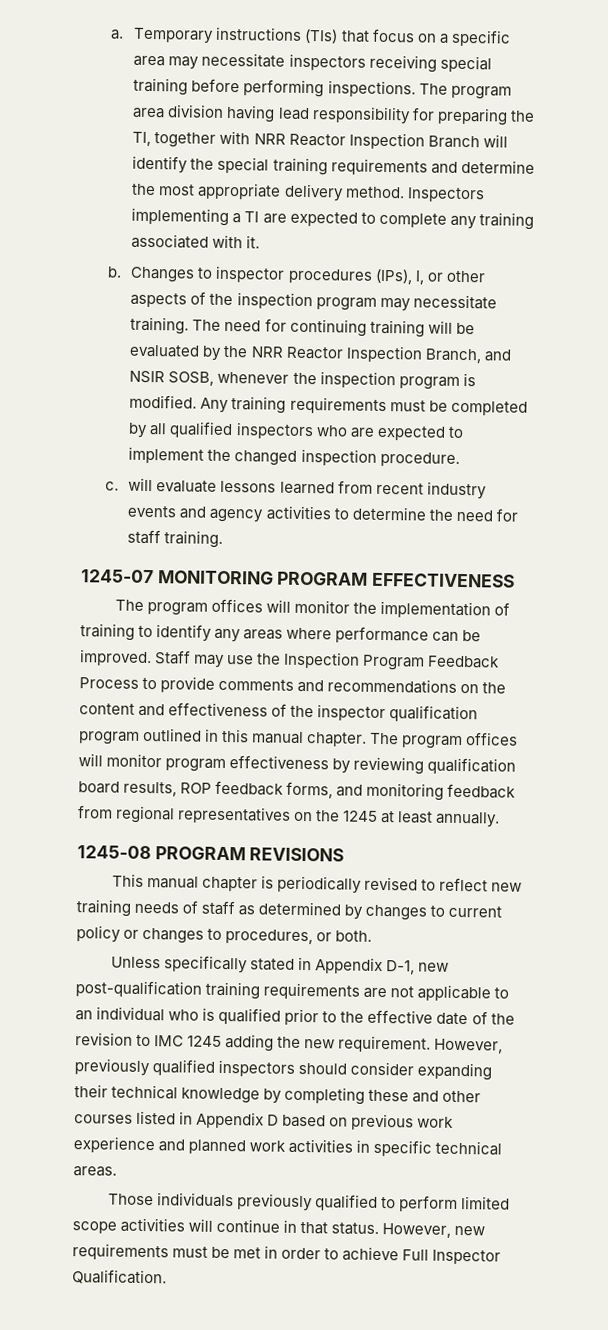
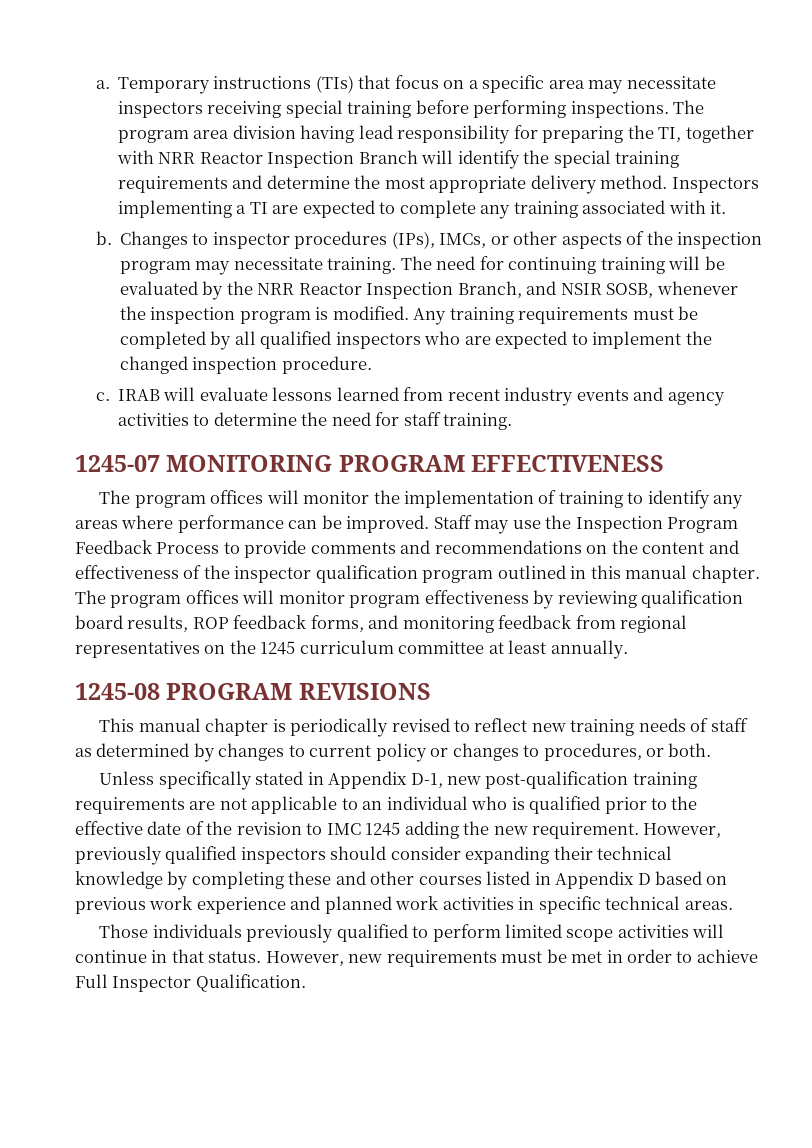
[414,270,425,285] I, -> [439,233,487,248] IMCs,
(120, 486) none -> [117,389,160,401] IRAB
(379, 816) none -> [299,640,485,654] curriculum committee

